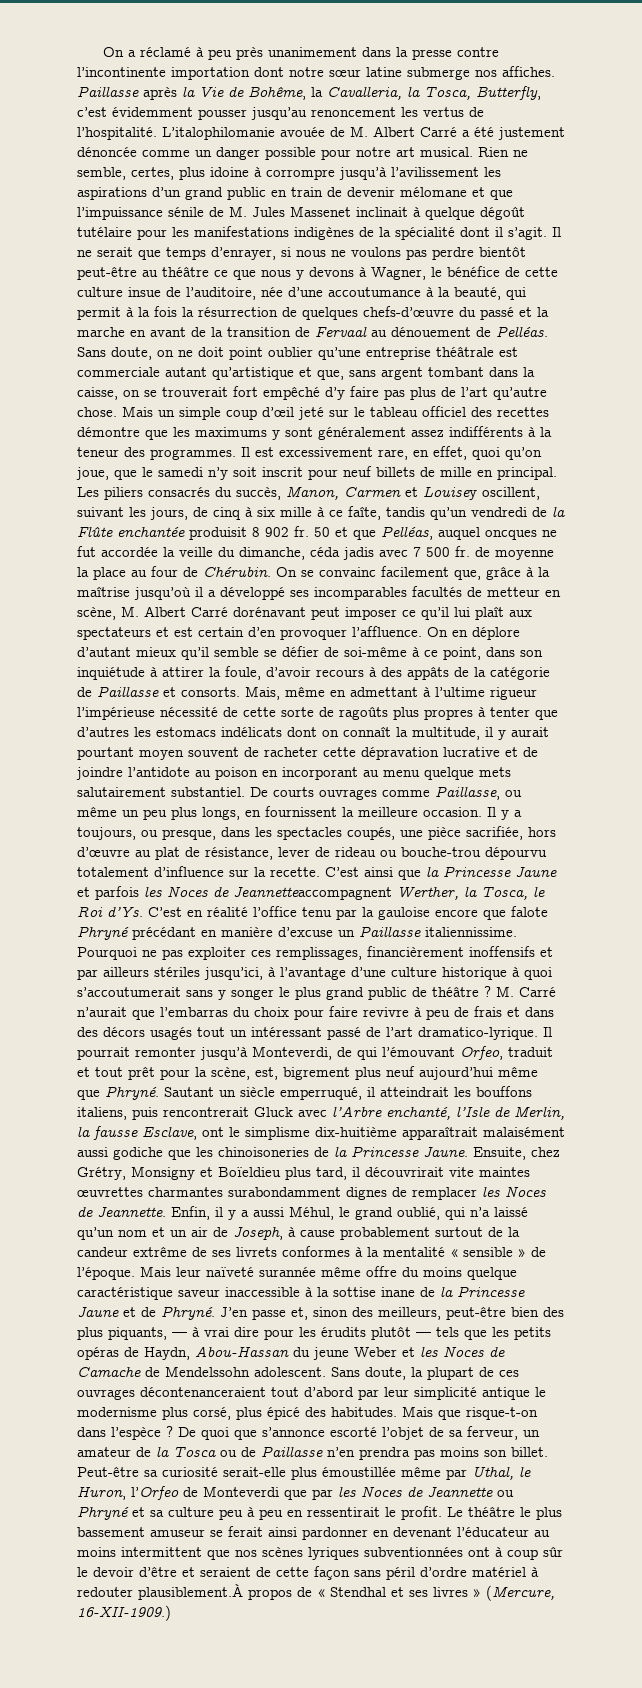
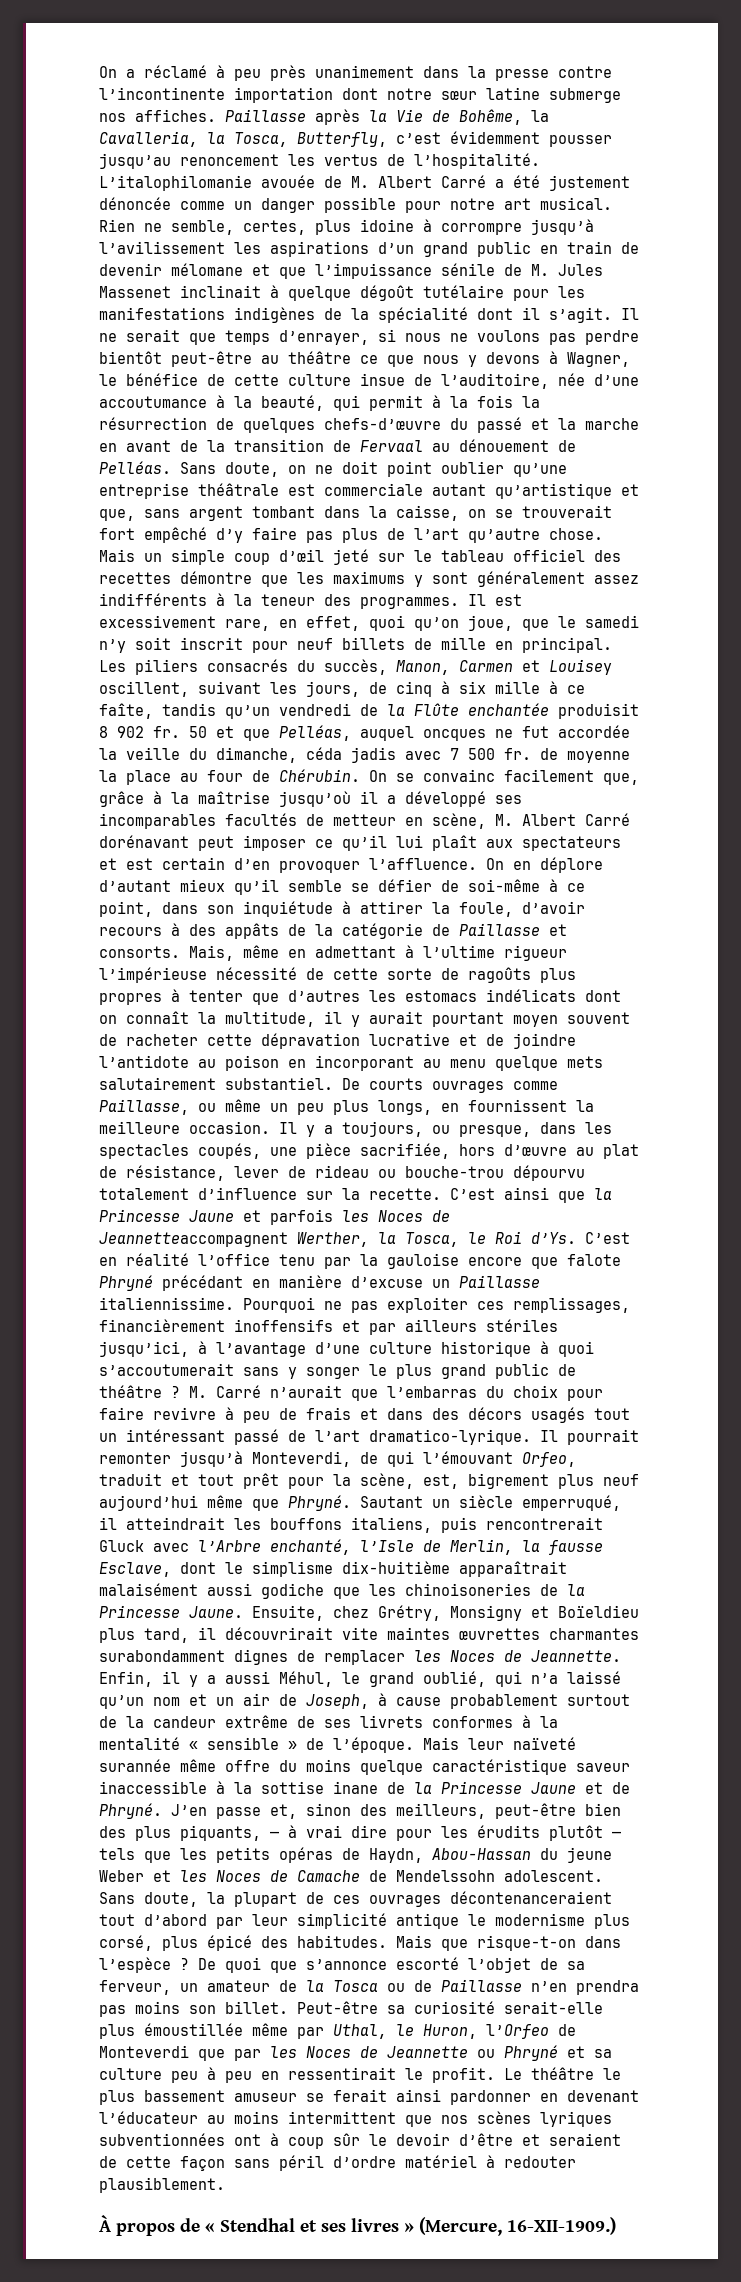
[202,1127,224,1137] ont -> [180,1562,216,1574] dont
[138,1584,243,1600] plausiblement.À -> [99,2177,225,2193] [99,2215,111,2232] plausiblement. // À

